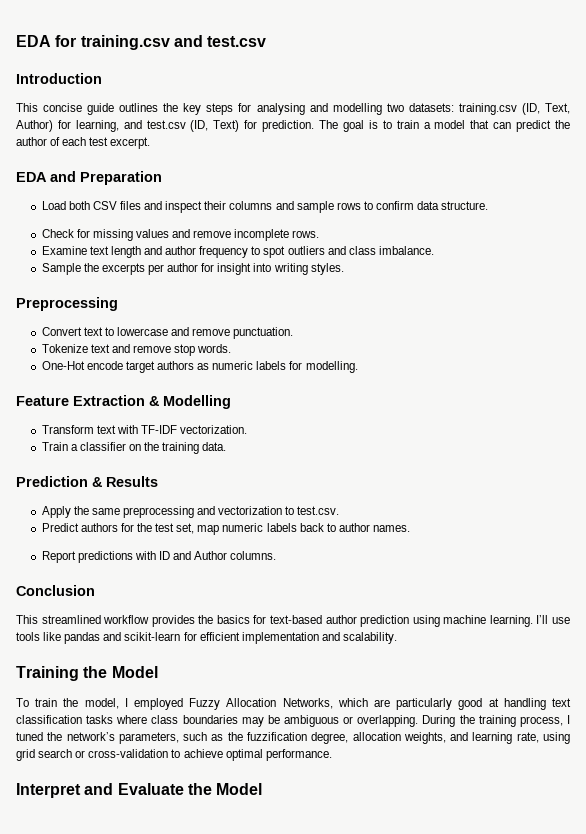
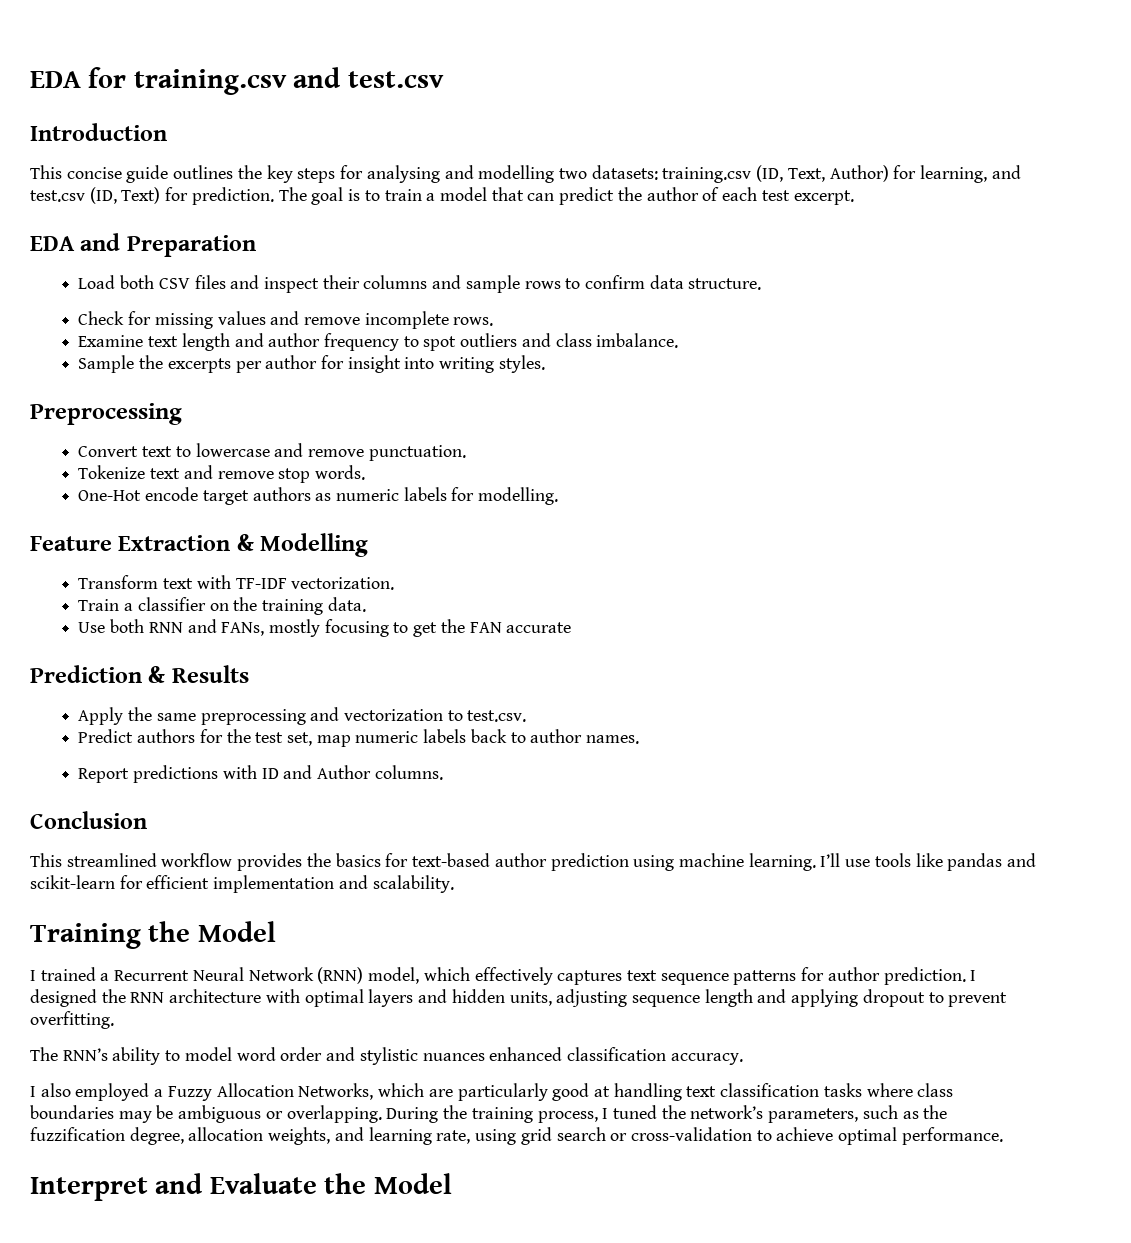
(227, 446) none -> [78,619,572,637] // Use both RNN and FANs, mostly focusing to get the FAN accurate
[16,698,183,710] To train the model, I employed -> [30,967,977,985] [30,989,1008,1007] [30,1011,114,1029] [30,1047,743,1065] [30,1083,164,1101] I trained a Recurrent Neural Network (RNN) model, which effectively captures text sequence patterns for author prediction. I designed the RNN architecture with optimal layers and hidden units, adjusting sequence length and applying dropout to prevent overfitting. // The RNN’s ability to model word order and stylistic nuances enhanced classification accuracy. // I also employed a

